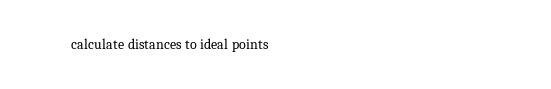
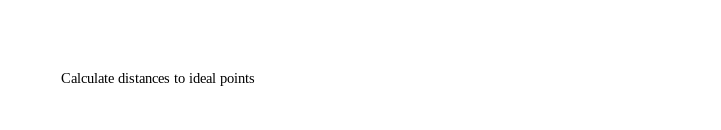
[71,38,124,49] calculate -> [61,73,114,83] Calculate

